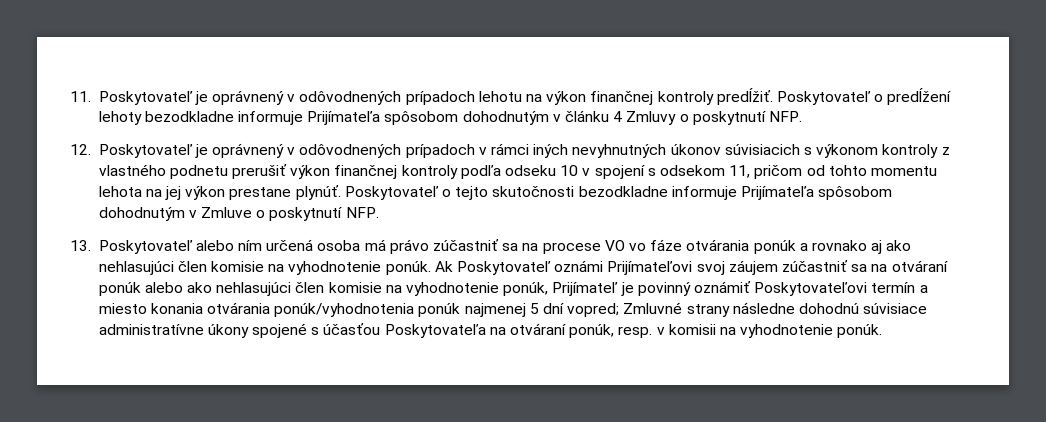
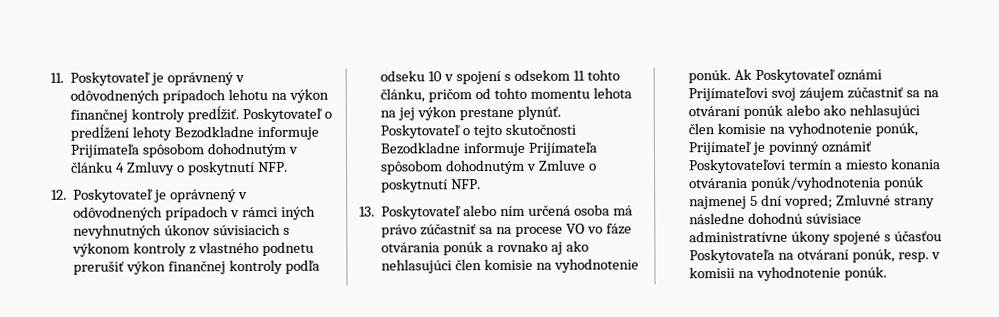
[144,111,234,122] bezodkladne -> [174,126,255,139] Bezodkladne
[729,165,751,178] 11, -> [572,69,620,81] [380,88,426,103] 11 tohto článku,
[578,186,668,197] bezodkladne -> [380,142,461,155] Bezodkladne

